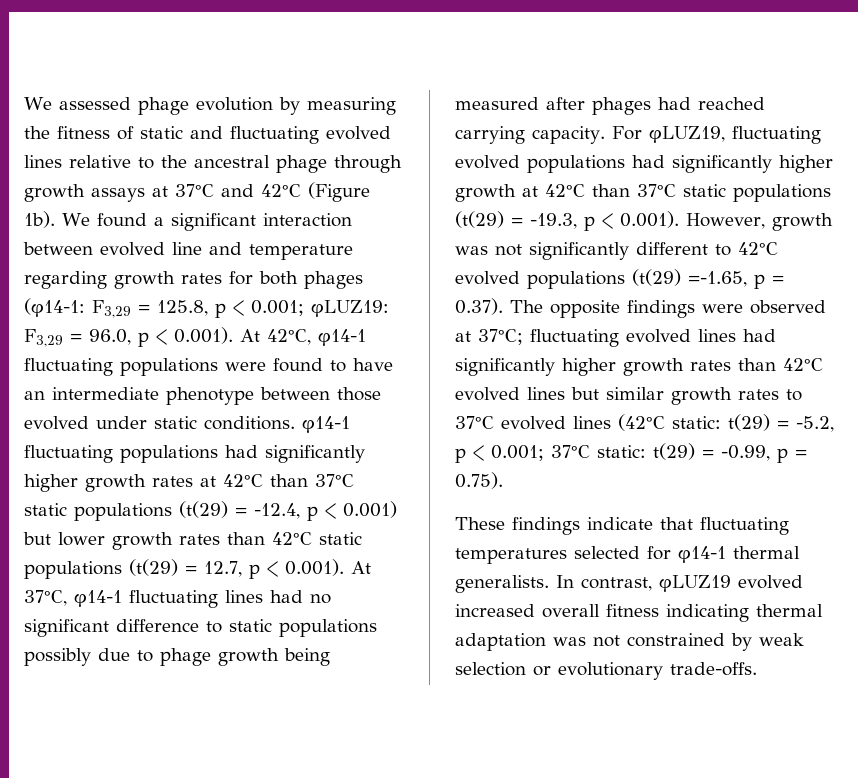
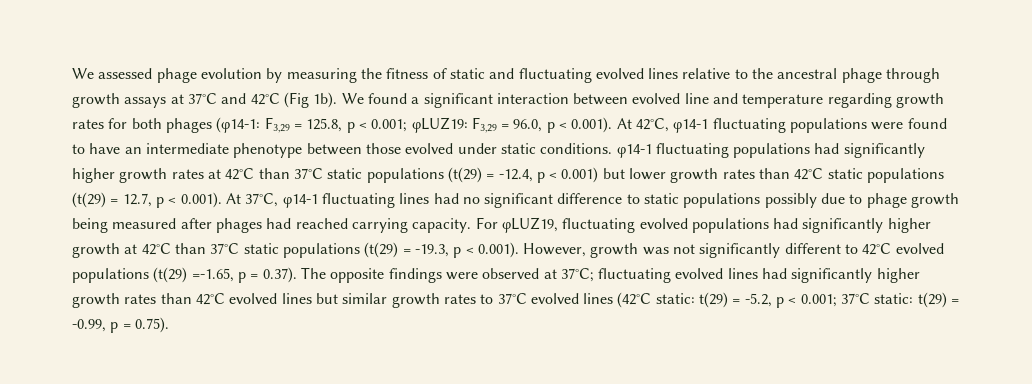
[308,182,370,202] (Figure -> [283,92,309,108] (Fig
[455,517,789,535] [455,546,800,564] [455,575,803,593] [455,604,823,622] [455,633,804,651] [455,662,757,680] // These findings indicate that fluctuating temperatures selected for φ14-1 thermal generalists. In contrast, φLUZ19 evolved increased overall fitness indicating thermal adaptation was not constrained by weak selection or evolutionary trade-offs. -> (169, 325) none

